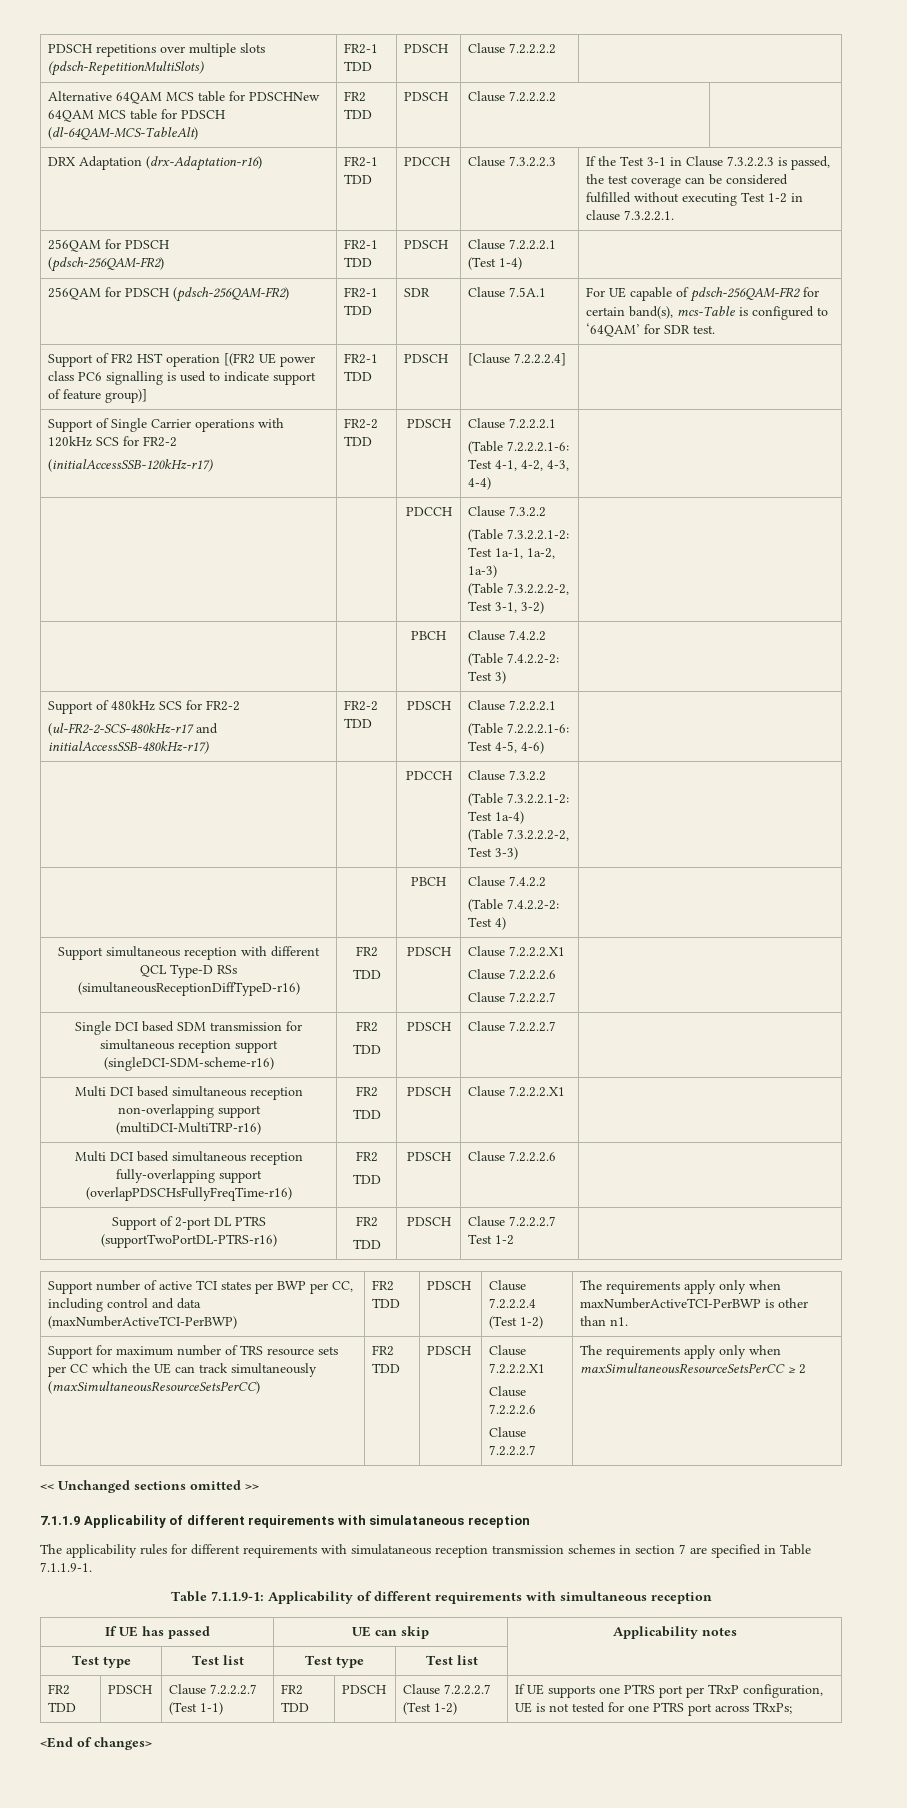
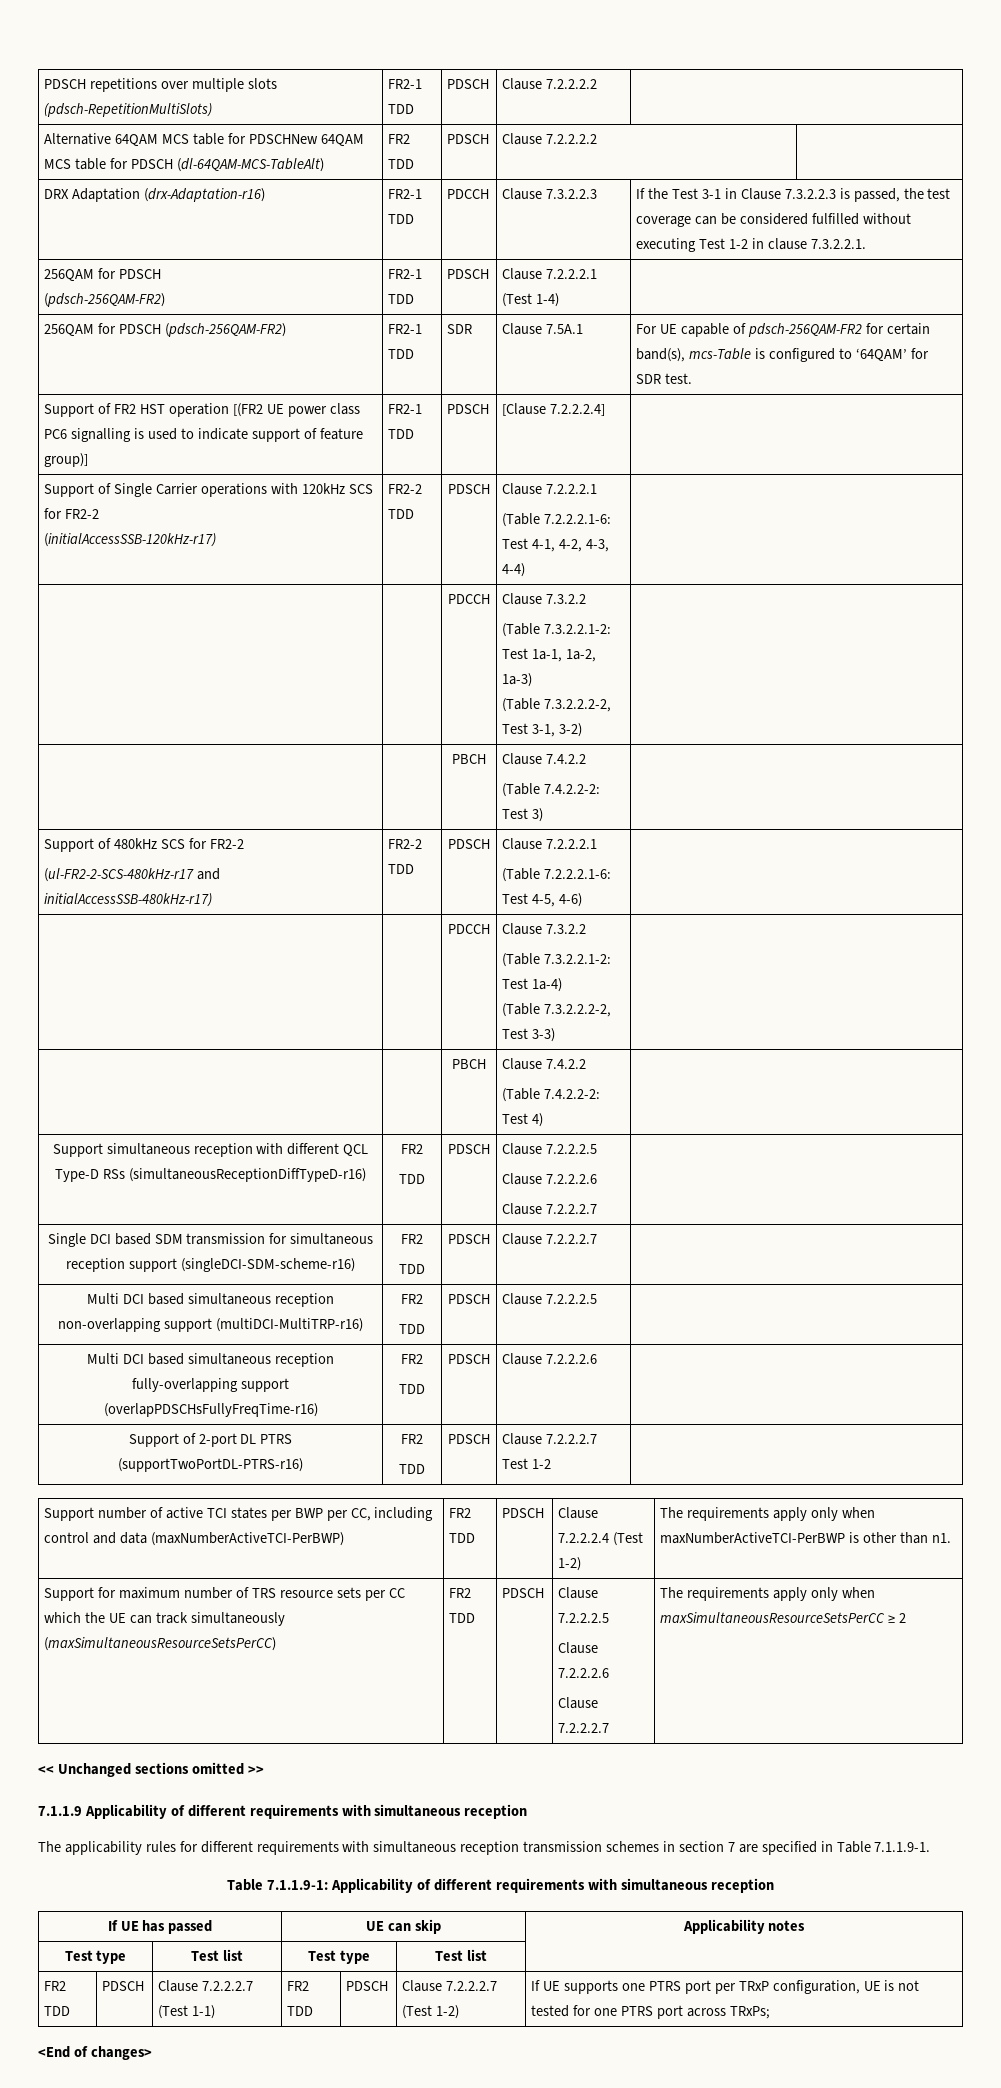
[509,946,566,957] 7.2.2.2.X1 -> [546,1144,598,1154] 7.2.2.2.5
[509,1086,566,1097] 7.2.2.2.X1 -> [546,1294,598,1304] 7.2.2.2.5
[489,1363,546,1374] 7.2.2.2.X1 -> [558,1613,610,1623] 7.2.2.2.5
[369,1515,465,1525] simulataneous -> [374,1804,462,1817] simultaneous
[351,1544,431,1555] simulataneous -> [373,1841,457,1853] simultaneous

